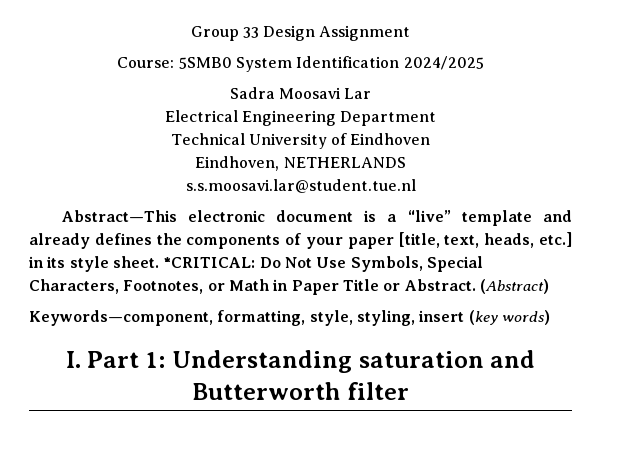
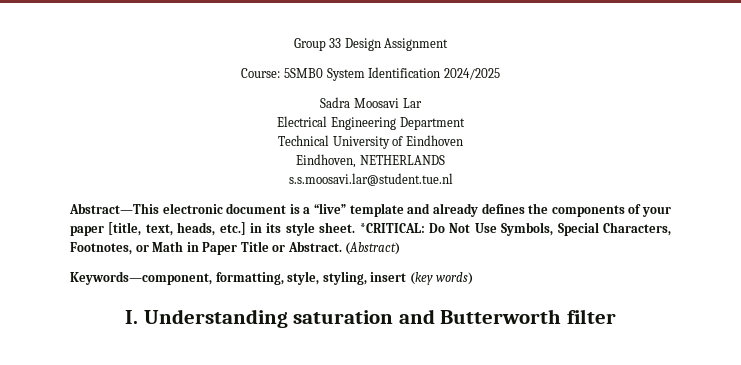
[87,351,167,368] Part 1: -> (139, 317) none

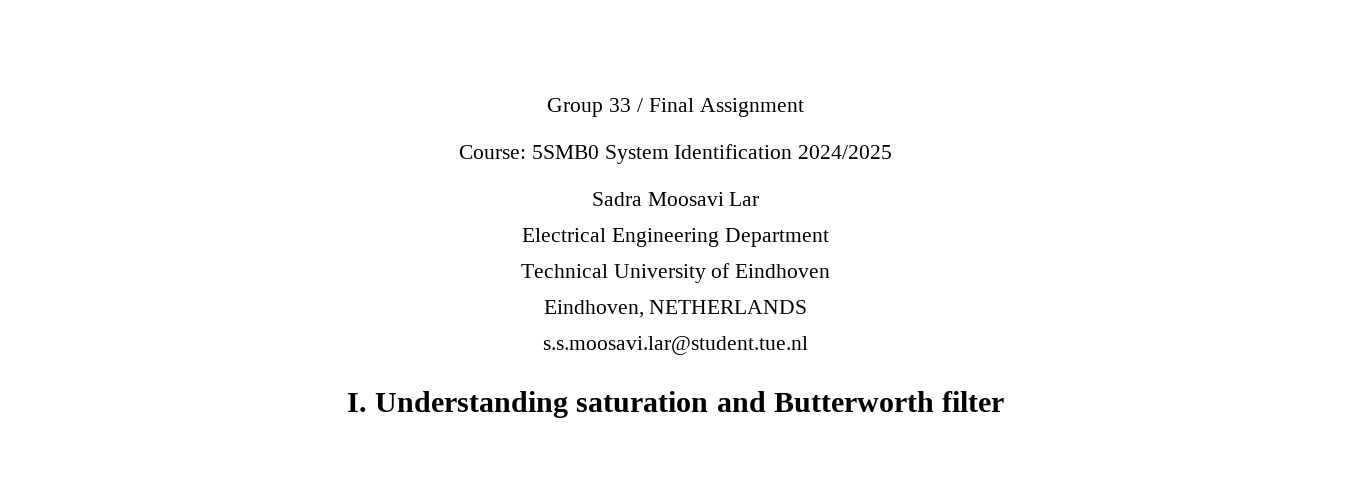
[344,38,381,51] Design -> [636,98,694,112] / Final
[69,203,672,217] [70,222,671,236] [70,241,401,255] [70,271,474,285] // Abstract—This electronic document is a “live” template and already defines the components of your paper [title, text, heads, etc.] in its style sheet. *CRITICAL: Do Not Use Symbols, Special Characters, Footnotes, or Math in Paper Title or Abstract. (Abstract) // Keywords—component, formatting, style, styling, insert (key words) -> (808, 345) none

